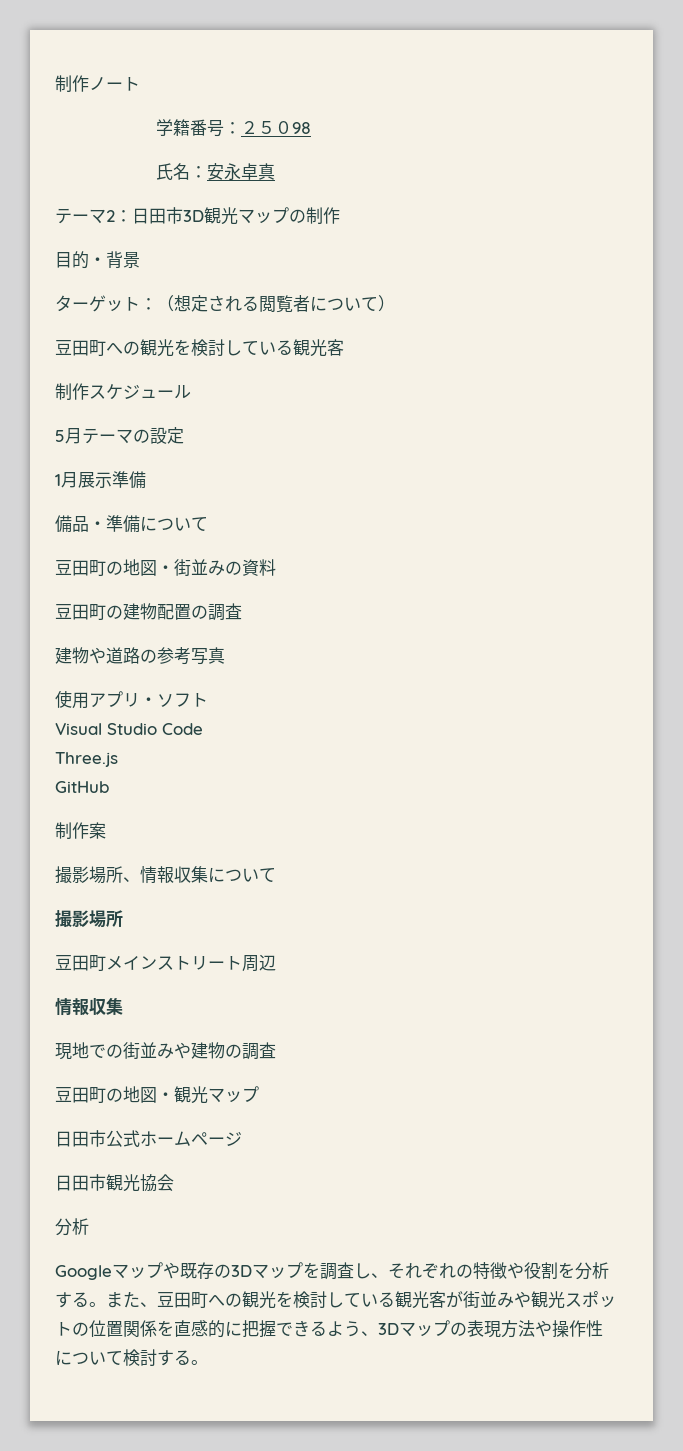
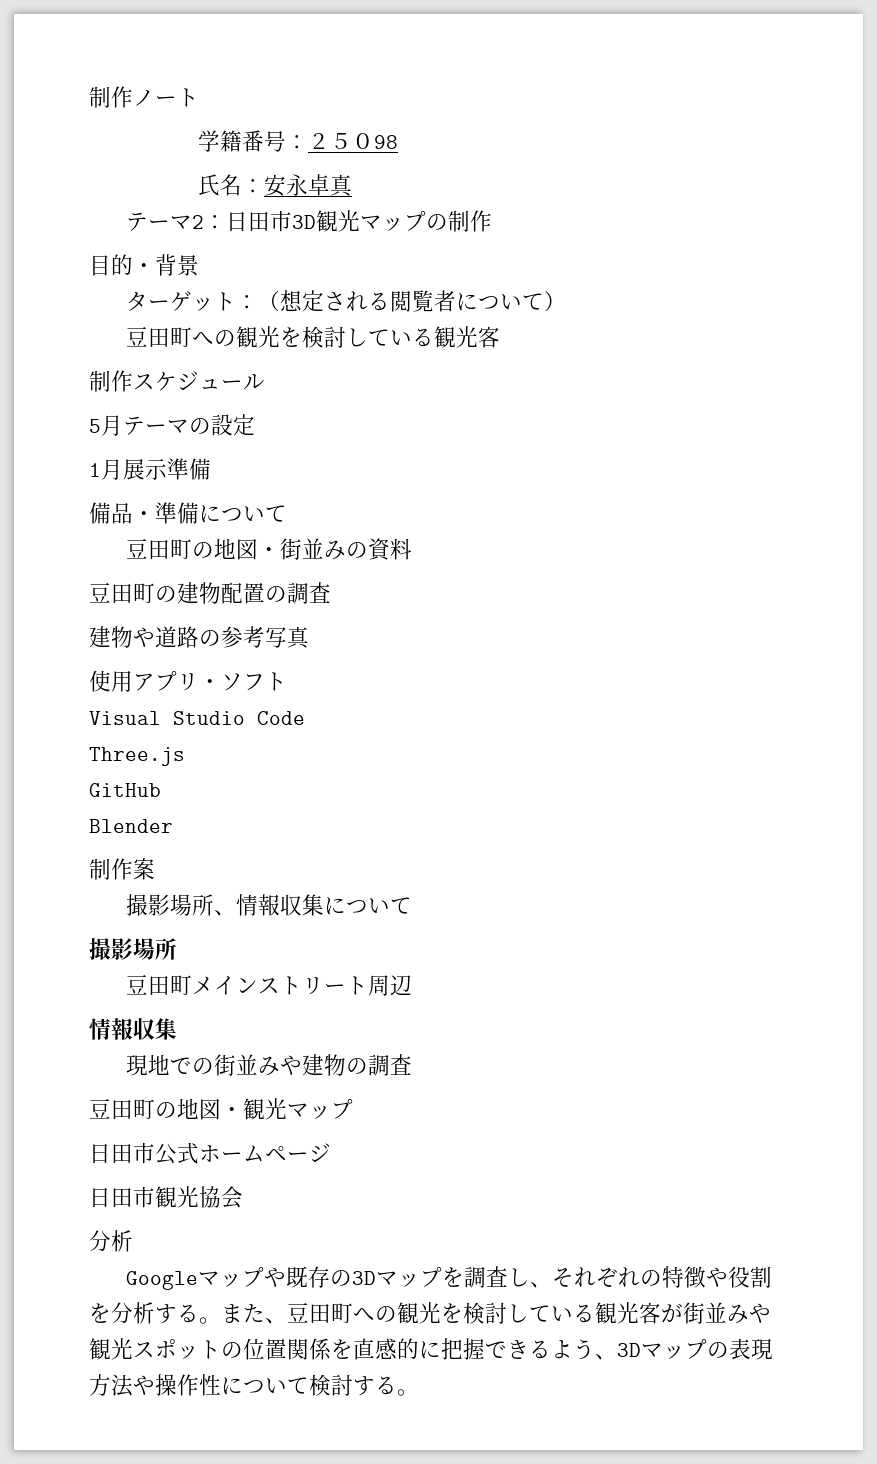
(109, 787) none -> [89,819,173,833] // Blender

